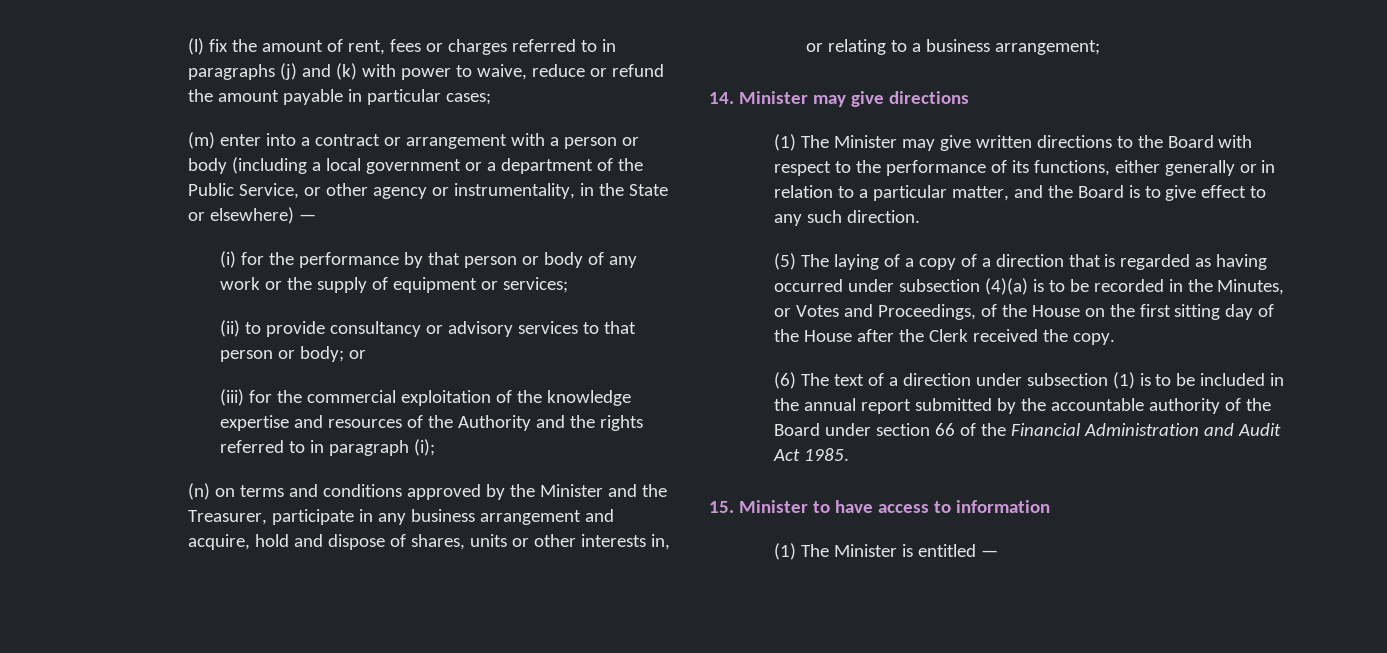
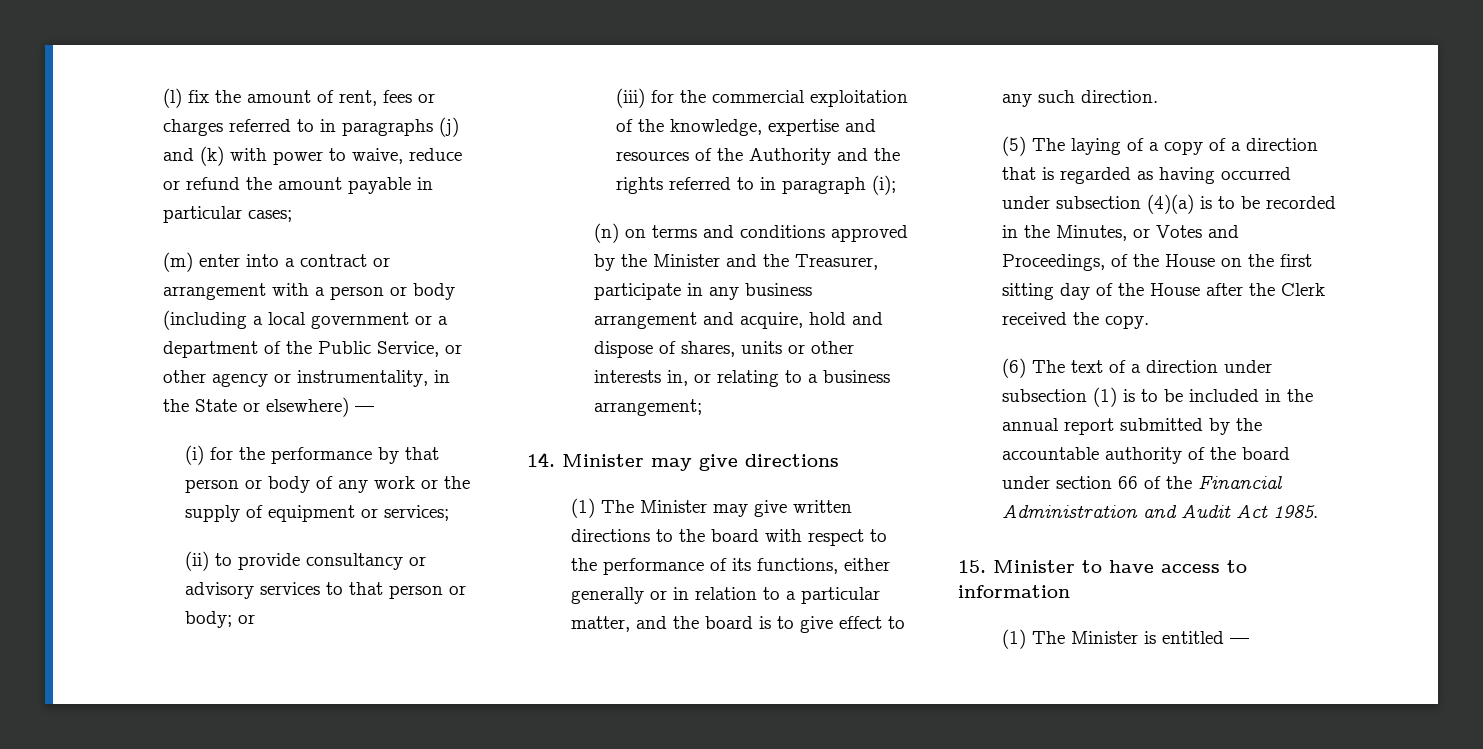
[547,390,632,406] knowledge -> [669,119,762,136] knowledge,
[1167,135,1214,148] Board -> [711,529,760,542] board
[1077,185,1124,198] Board -> [705,616,754,629] board
[773,423,820,436] Board -> [1242,447,1291,460] board

